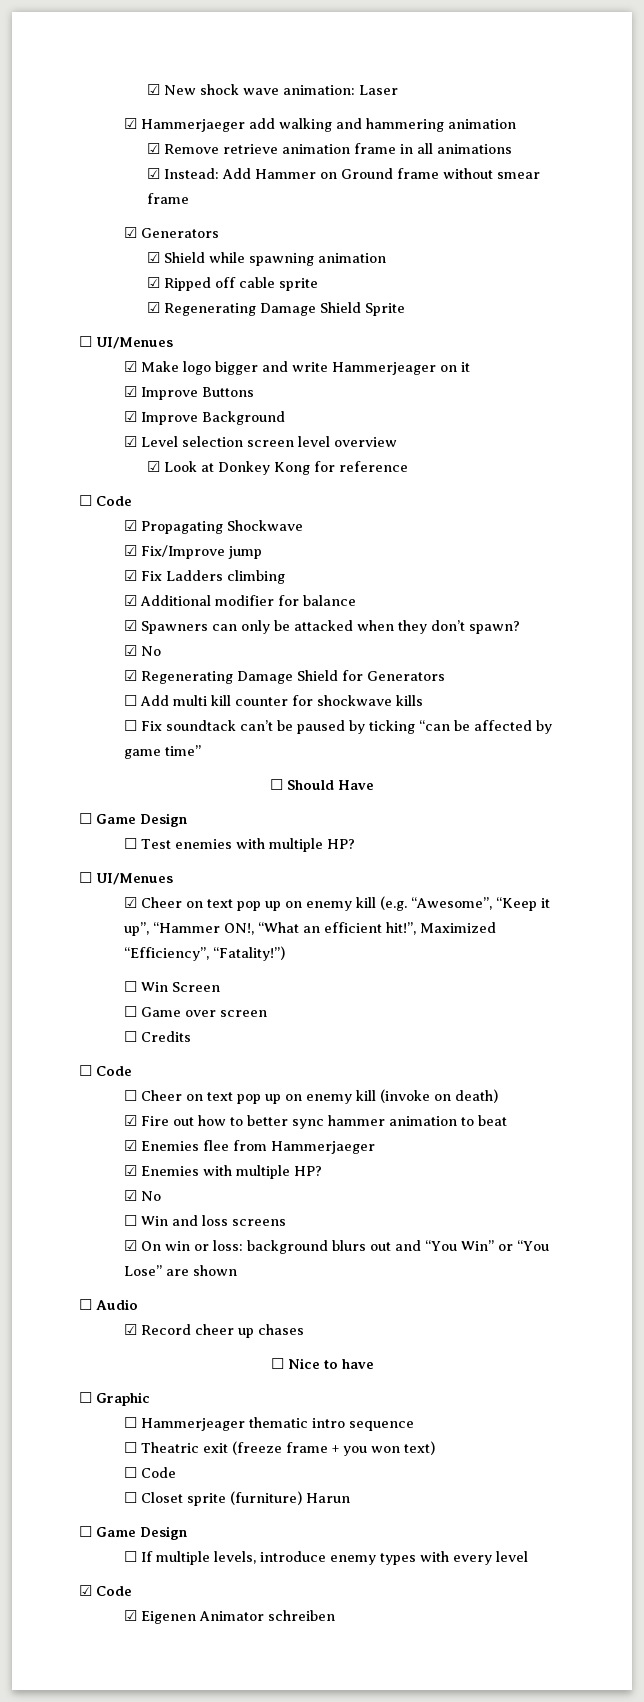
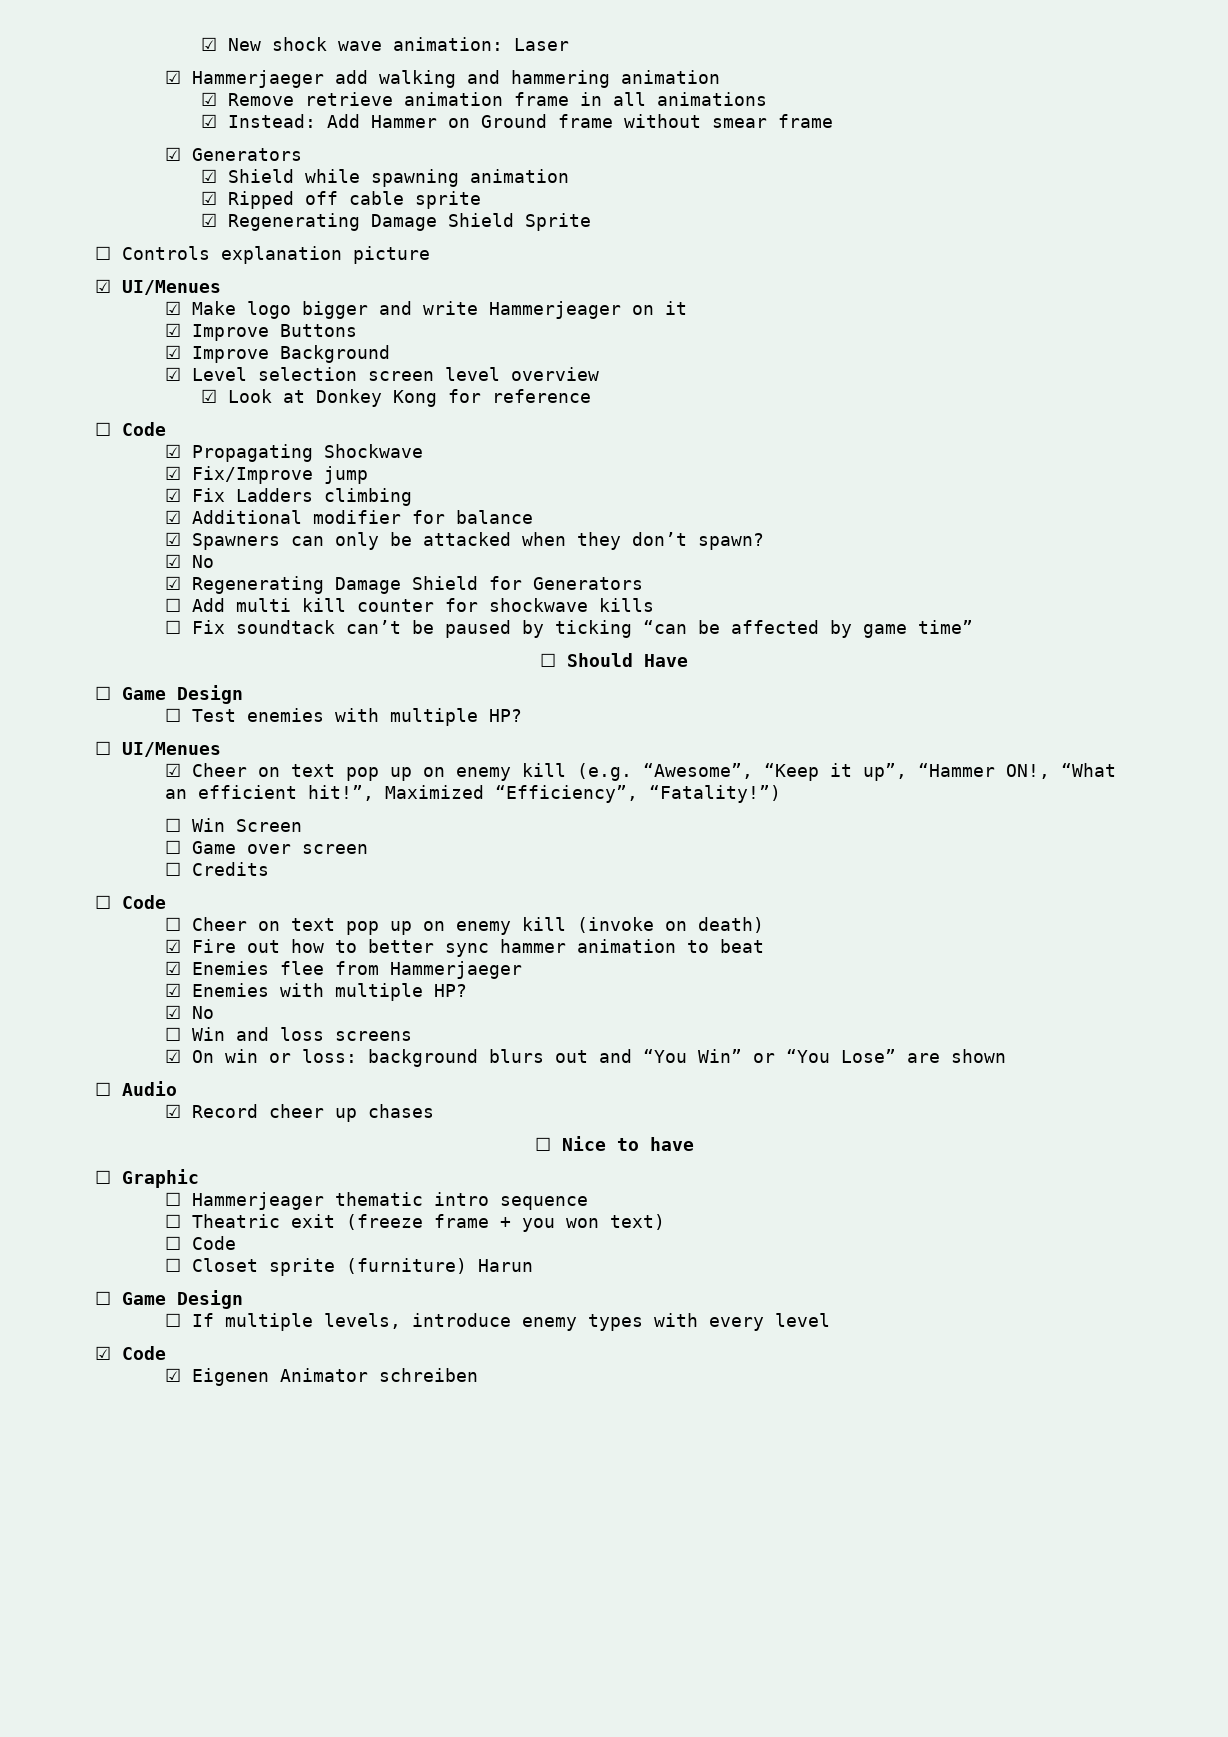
(92, 341) none -> [122,246,430,264] [95,279,111,293] Controls explanation picture // ☑

